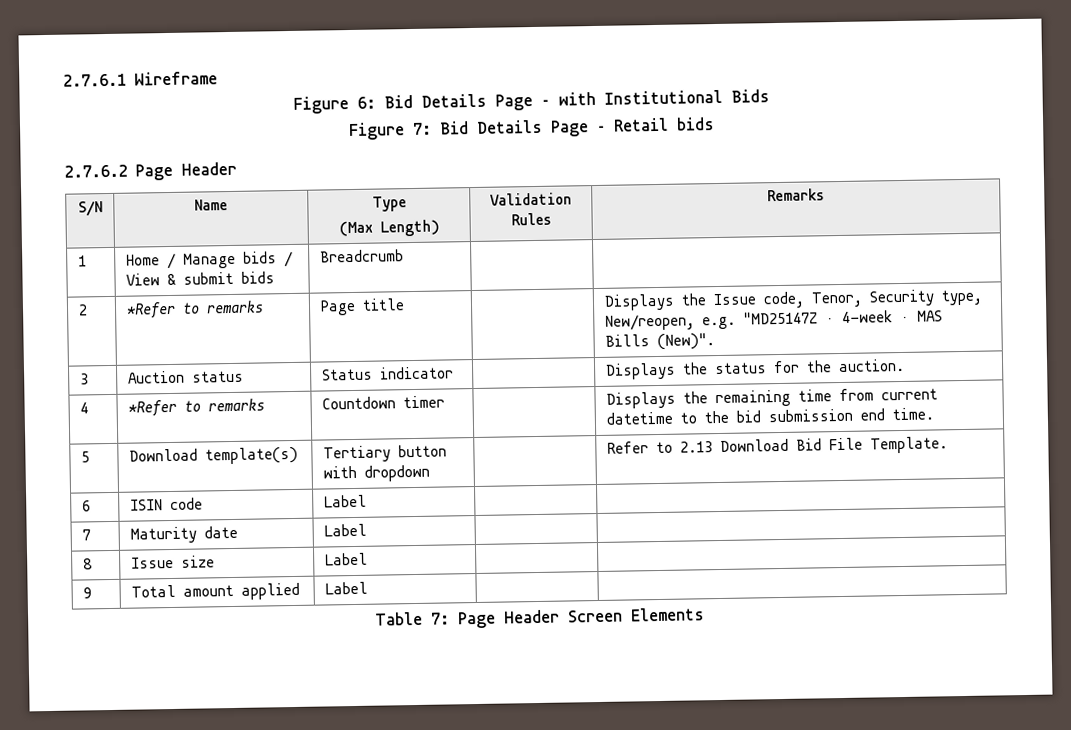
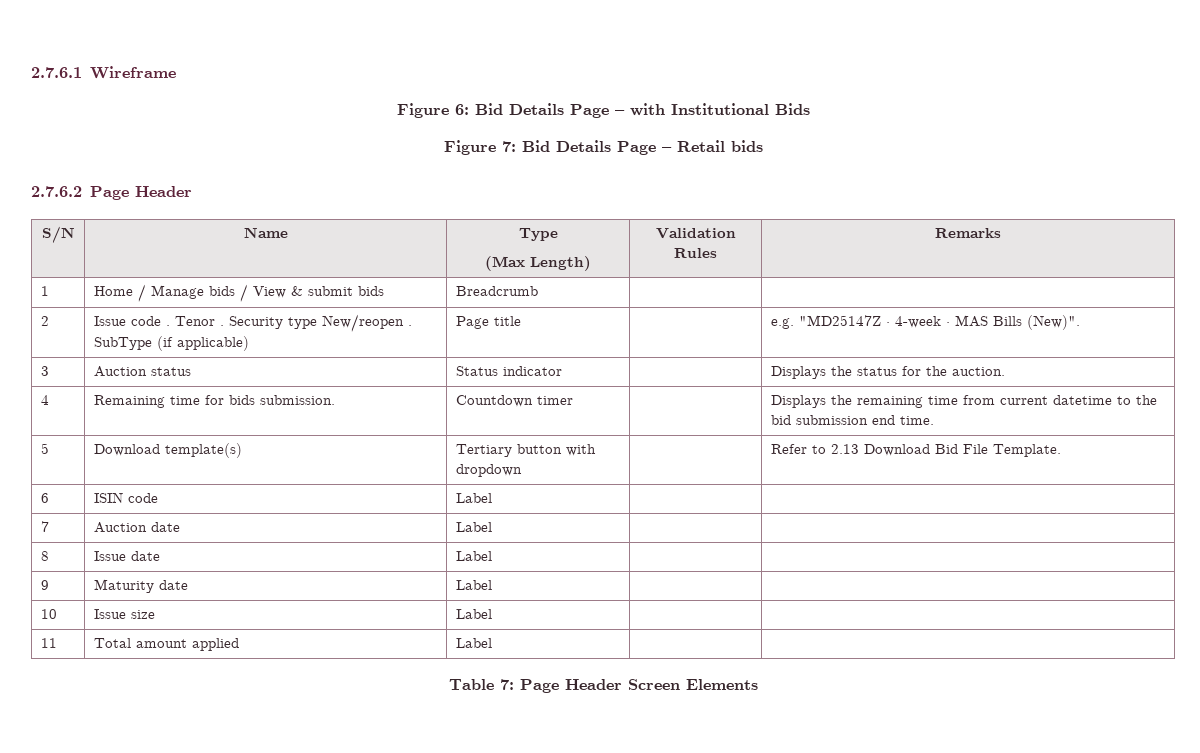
[125,300,264,319] [319,298,405,316] [603,289,983,311] [604,313,695,331] *Refer to remarks | Page title | | Displays the Issue code, Tenor, Security type, New/reopen, -> [93,314,412,332] [93,336,249,351] [455,316,521,329] Issue code . Tenor . Security type New/reopen . SubType (if applicable) | Page title | |
[127,398,265,417] *Refer to remarks -> [93,395,335,408] Remaining time for bids submission.
[129,526,197,544] Maturity -> [93,522,147,533] Auction
(93, 564) none -> [93,551,160,561] [455,551,492,561] [40,580,49,590] [93,579,188,593] [455,580,492,590] [40,609,57,619] | Issue date | Label | | // 9 | Maturity date | Label | | // 10
[82,587,92,599] 9 -> [40,638,57,648] 11

